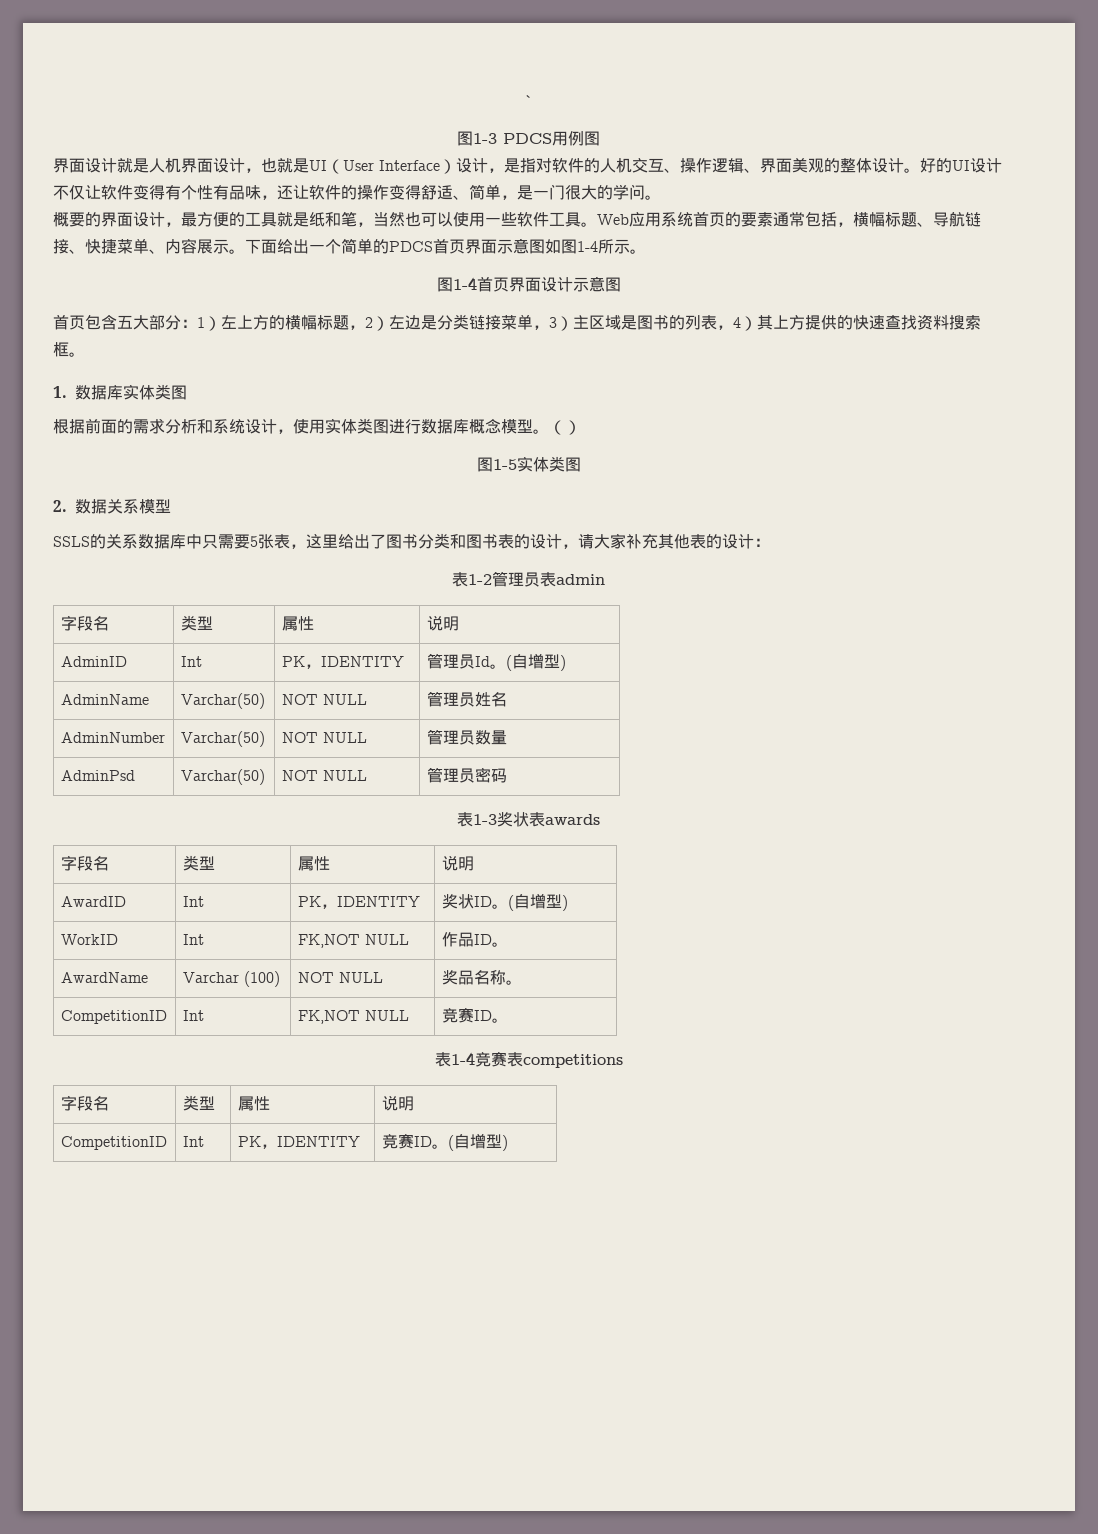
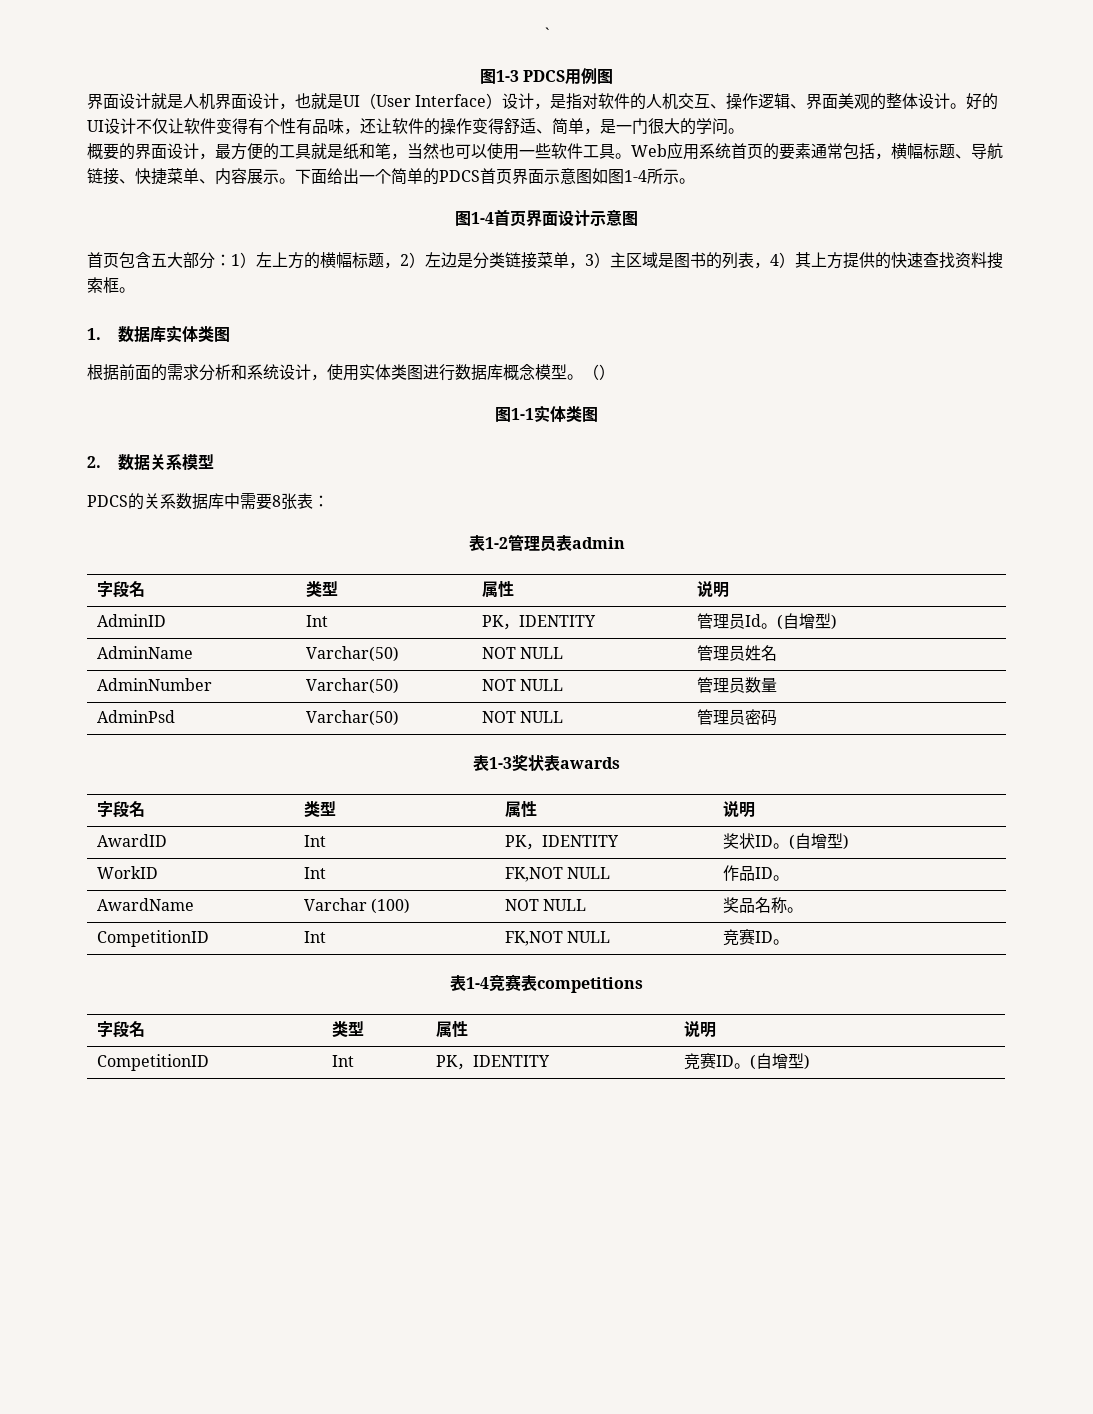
[492,459,517,470] 1-5 -> [511,408,534,420] 1-1
[53,536,90,547] SSLS -> [87,495,128,507] PDCS
[202,533,754,549] 只需要5张表，这里给出了图书分类和图书表的设计，请大家补充其他表的设计 -> [240,493,313,510] 需要8张表

